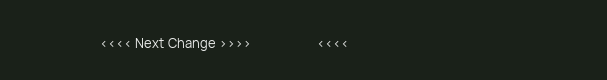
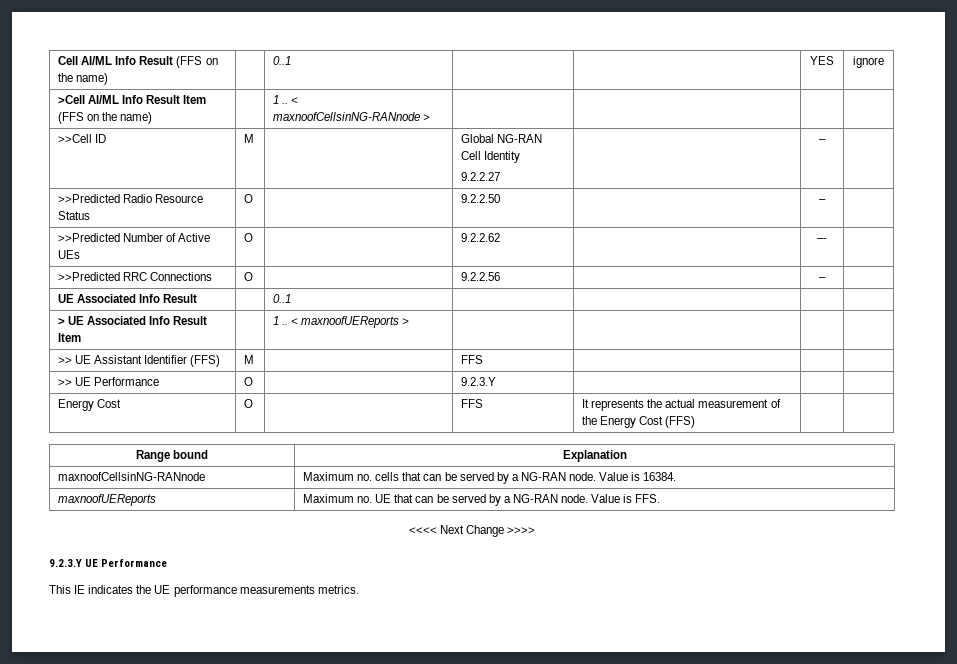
[99,38,252,51] [317,40,349,48] <<<< Next Change >>>> // <<<< -> [58,56,218,68] [58,73,109,85] [273,56,292,65] [810,56,834,65] [853,56,884,68] [58,95,207,104] [58,112,153,124] [273,95,299,104] [273,112,431,121] [58,134,107,143] [244,134,255,143] [461,134,543,143] [461,151,521,163] [461,172,501,181] [819,139,826,143] [58,194,204,203] [58,211,91,220] [244,194,254,203] [461,194,501,203] [819,199,826,203] [58,233,211,242] [58,250,81,259] [244,233,254,242] [461,233,501,242] [817,238,827,242] [58,272,213,281] [244,272,254,281] [461,272,501,281] [819,277,826,281] [58,294,198,303] [273,294,292,303] [58,316,208,325] [58,333,82,342] [273,316,410,328] [58,355,221,367] [244,355,255,364] [461,355,484,364] [58,377,160,386] [244,377,254,386] [461,377,497,386] [58,399,122,411] [244,399,254,408] [461,399,484,408] [582,399,781,411] [582,416,696,428] [135,450,209,462] [562,450,627,462] [58,472,206,481] [303,472,677,484] [58,494,157,506] [303,494,661,506] [408,525,536,537] [49,559,167,567] [49,585,359,597] Cell AI/ML Info Result (FFS on the name) | | 0..1 | | | YES | ignore // >Cell AI/ML Info Result Item (FFS on the name) | | 1 .. < maxnoofCellsinNG-RANnode > | | | | // >>Cell ID | M | | Global NG-RAN Cell Identity // 9.2.2.27 | | – | // >>Predicted Radio Resource Status | O | | 9.2.2.50 | | – | // >>Predicted Number of Active UEs | O | | 9.2.2.62 | | –- | // >>Predicted RRC Connections | O | | 9.2.2.56 | | – | // UE Associated Info Result | | 0..1 | | | | // > UE Associated Info Result Item | | 1 .. < maxnoofUEReports > | | | | // >> UE Assistant Identifier (FFS) | M | | FFS | | | // >> UE Performance | O | | 9.2.3.Y | | | // Energy Cost | O | | FFS | It represents the actual measurement of the Energy Cost (FFS) | | // Range bound | Explanation // maxnoofCellsinNG-RANnode | Maximum no. cells that can be served by a NG-RAN node. Value is 16384. // maxnoofUEReports | Maximum no. UE that can be served by a NG-RAN node. Value is FFS. // <<<< Next Change >>>> // 9.2.3.Y UE Performance // This IE indicates the UE performance measurements metrics.

